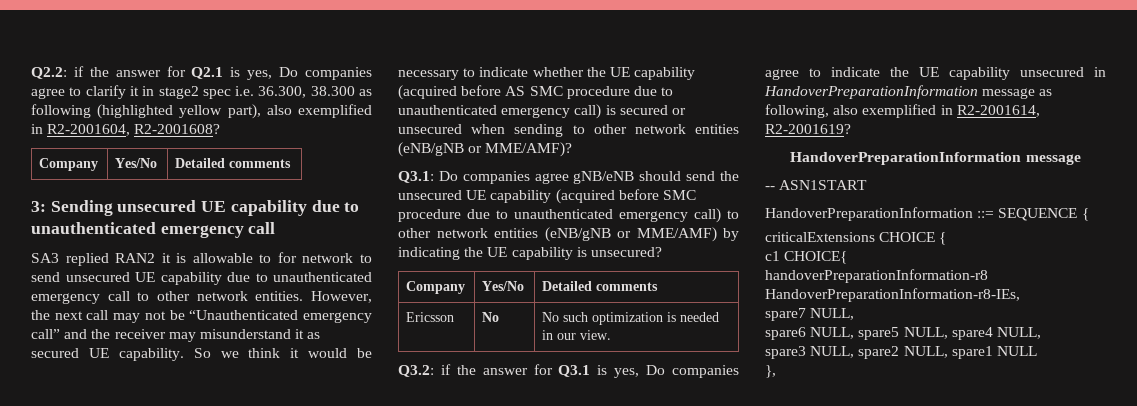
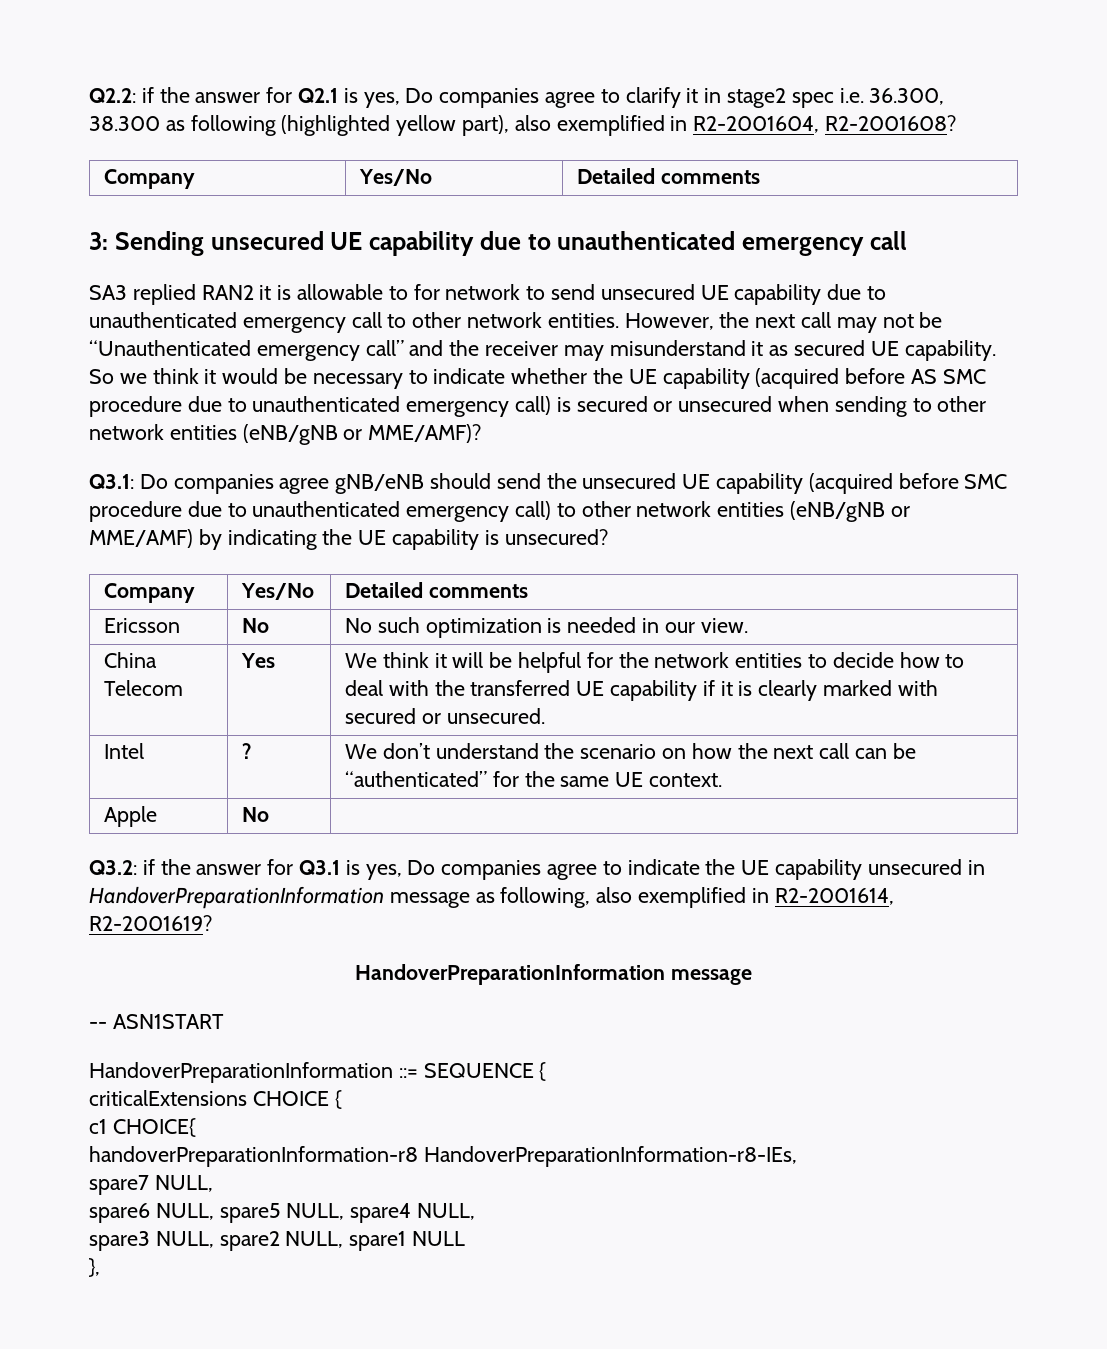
(612, 335) none -> [103,652,157,668] [103,680,183,696] [240,653,275,668] [344,652,965,673] [344,680,938,701] [344,708,545,724] [103,743,144,759] [241,743,252,759] [344,743,916,759] [344,771,722,787] [103,806,157,827] [241,807,269,822] // China Telecom | Yes | We think it will be helpful for the network entities to decide how to deal with the transferred UE capability if it is clearly marked with secured or unsecured. // Intel | ? | We don’t understand the scenario on how the next call can be “authenticated” for the same UE context. // Apple | No |

